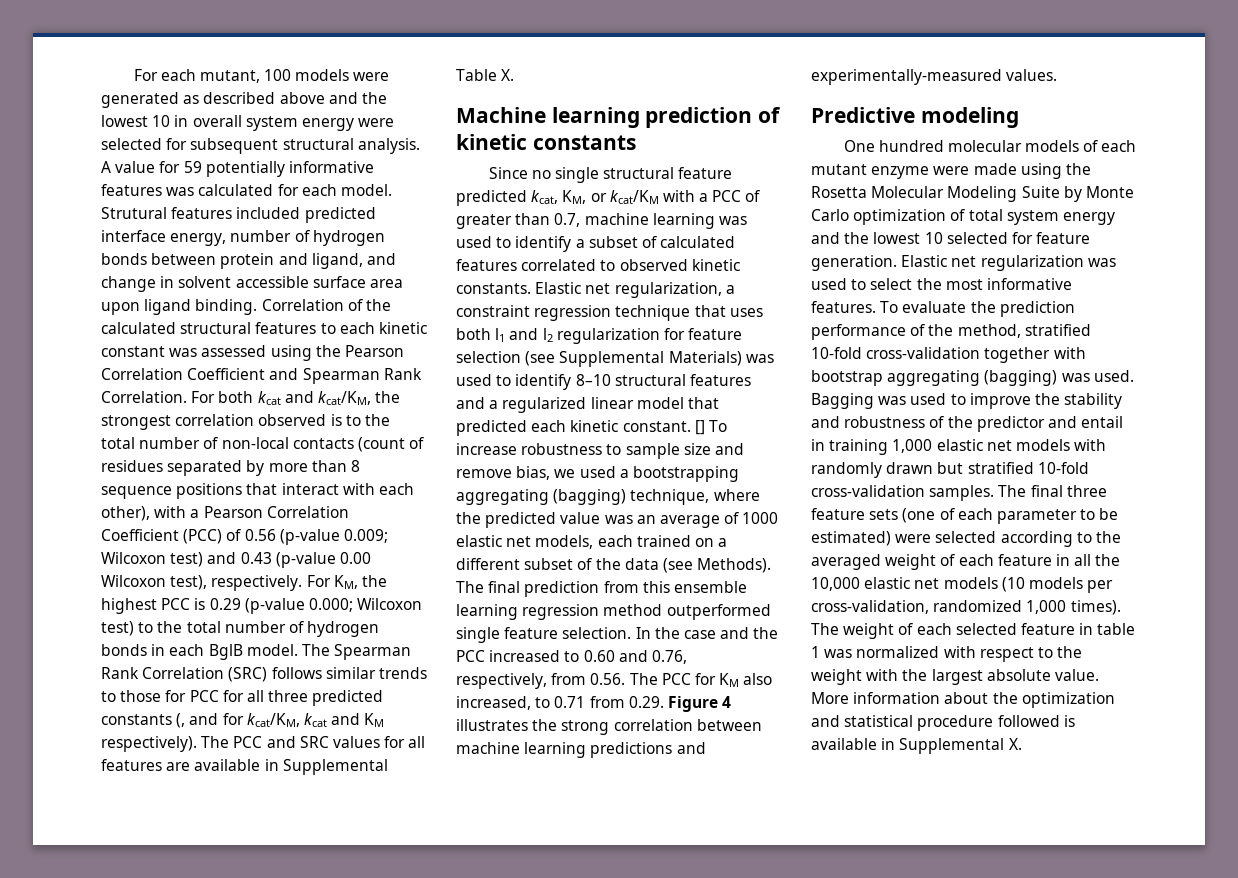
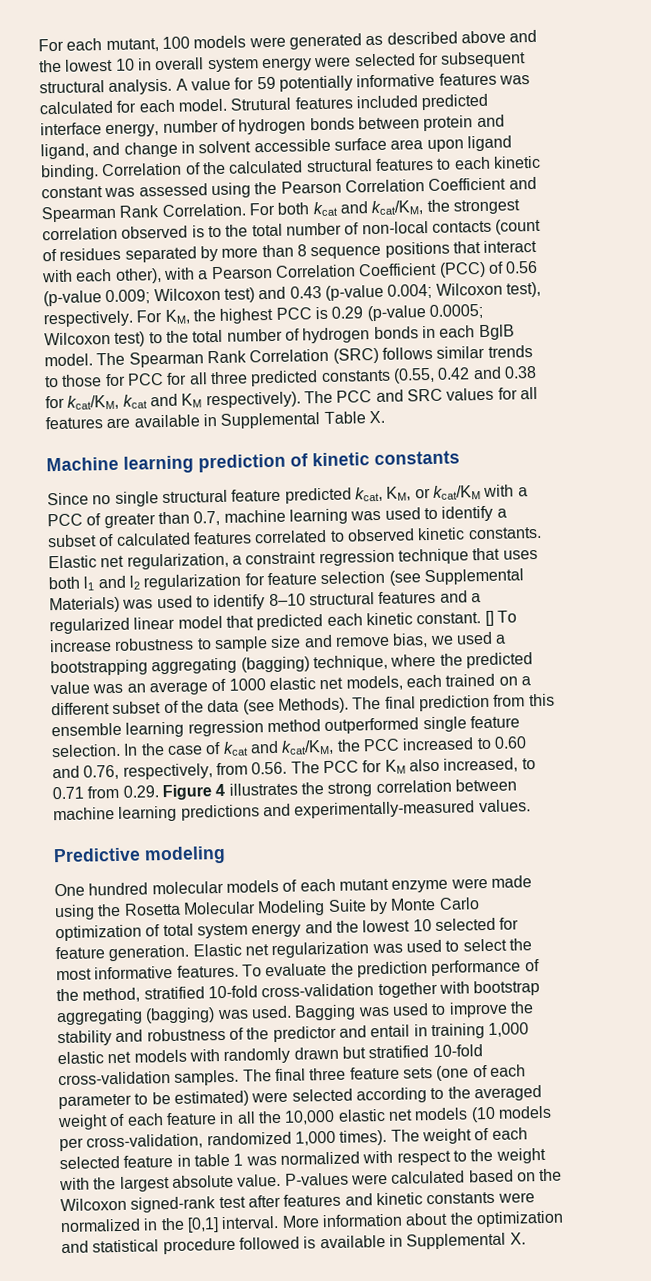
[339,552,371,564] 0.00 -> [387,283,433,299] 0.004;
[308,598,353,612] 0.000; -> [428,303,483,319] 0.0005;
[176,713,219,728] (, and -> [392,365,537,384] (0.55, 0.42 and 0.38
[720,627,750,639] and -> [205,739,335,756] of kcat and kcat/KM,
(1099, 675) none -> [284,1168,563,1186] [60,1191,535,1213] [60,1215,280,1233] P-values were calculated based on the Wilcoxon signed-rank test after features and kinetic constants were normalized in the [0,1] interval.

